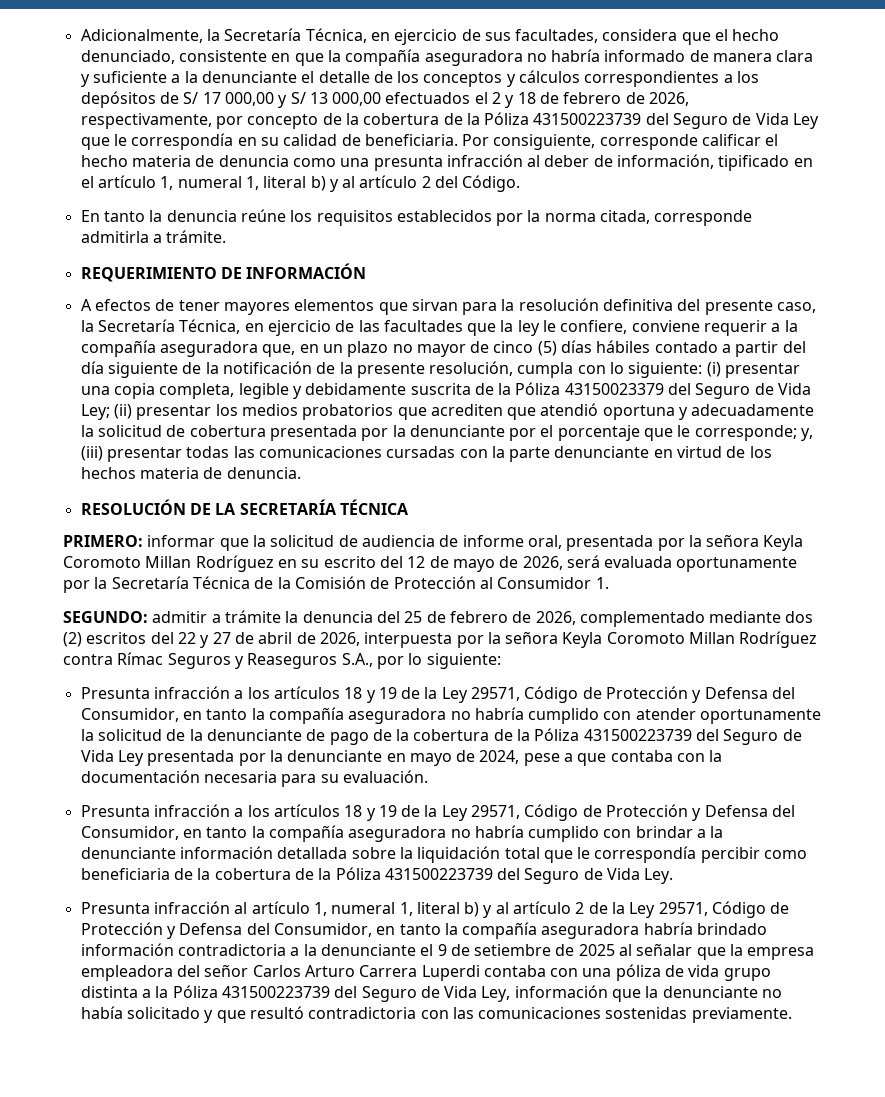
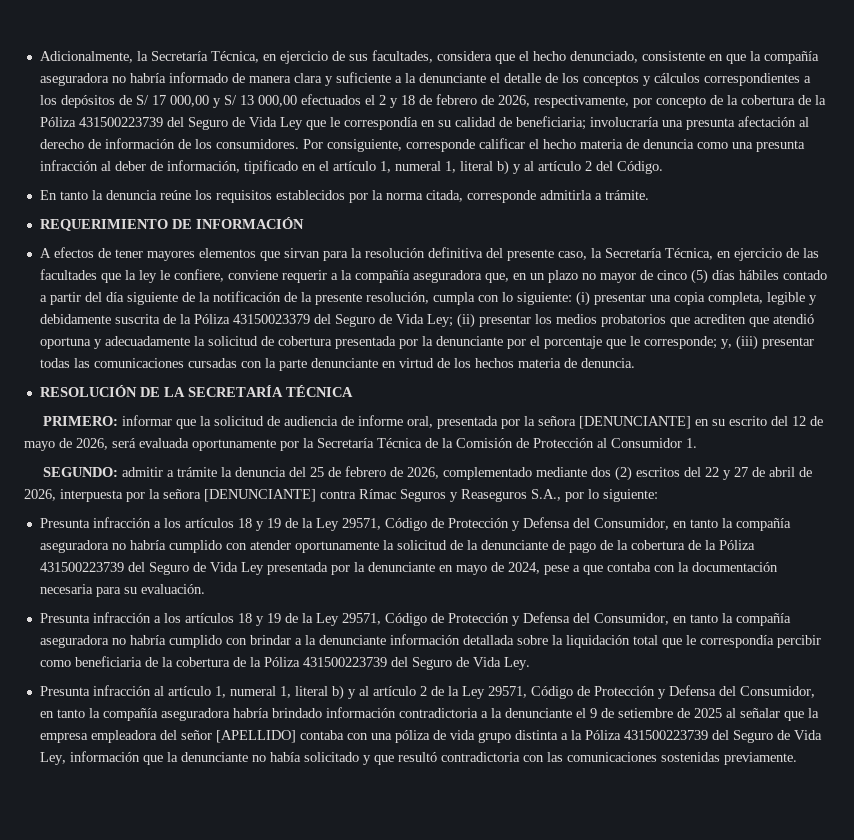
[364,134,458,146] beneficiaria. -> [515,116,809,130] [39,138,299,149] beneficiaria; involucraría una presunta afectación al derecho de información de los consumidores.
[763,535,804,551] [63,555,274,572] Keyla Coromoto Millan Rodríguez -> [579,416,692,429] [DENUNCIANTE]
[562,631,818,648] Keyla Coromoto Millan Rodríguez -> [204,489,316,502] [DENUNCIANTE]
[252,965,480,981] Carlos Arturo Carrera Luperdi -> [215,730,296,743] [APELLIDO]

